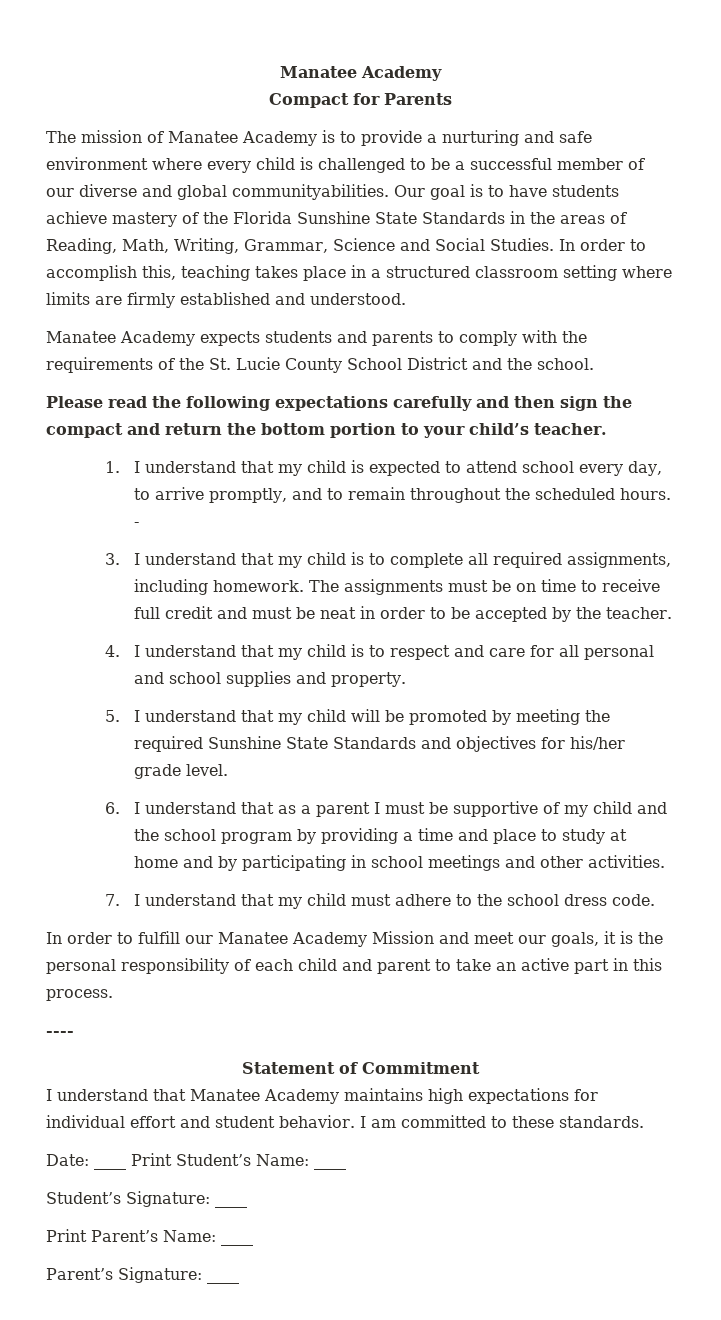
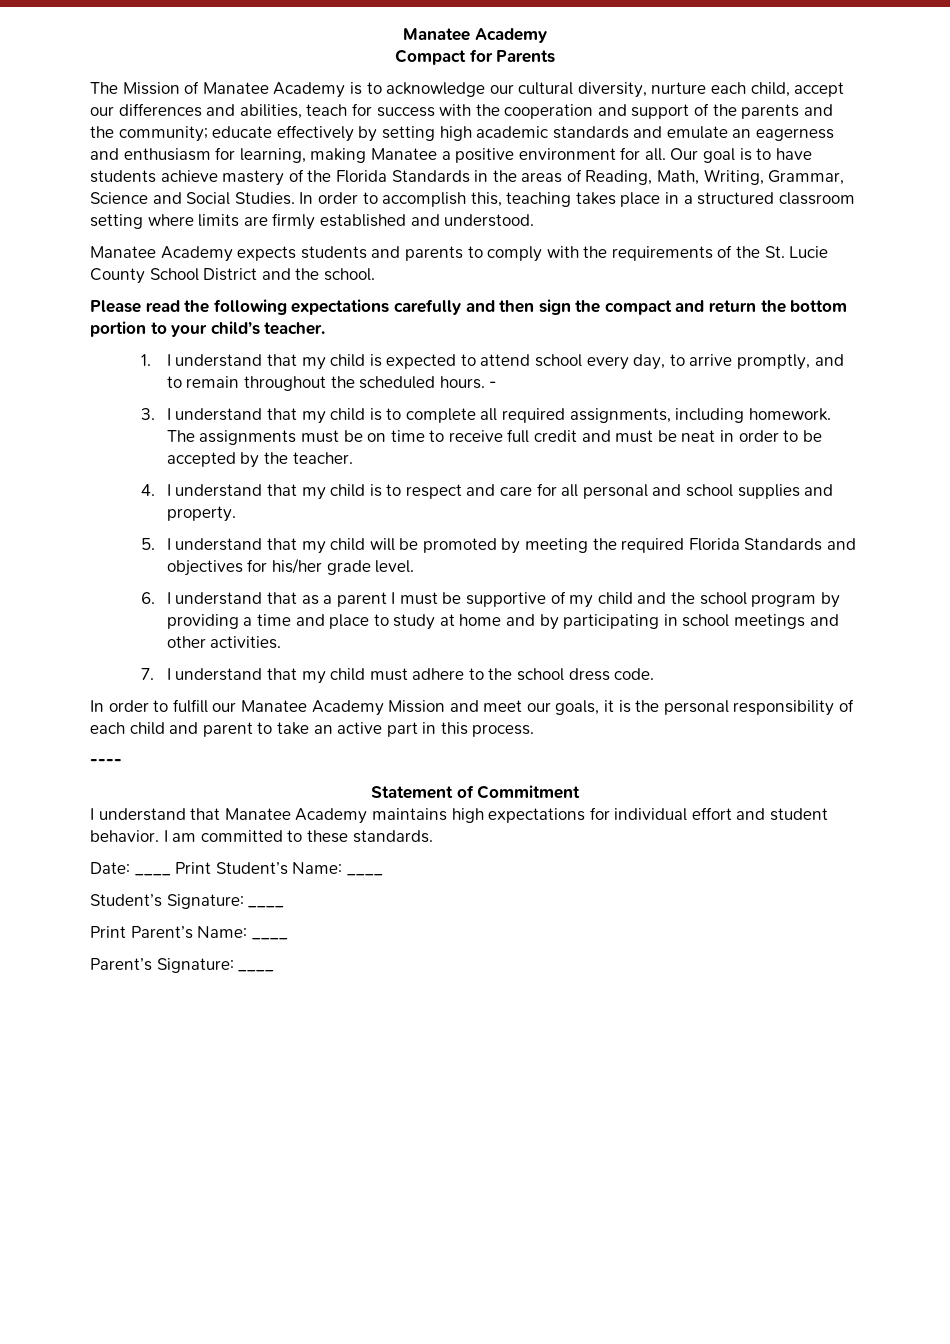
[81,130,142,143] mission -> [122,82,180,95] Mission
[361,130,592,146] [46,157,645,173] [46,184,389,200] provide a nurturing and safe environment where every child is challenged to be a successful member of our diverse and global communityabilities. -> [386,82,845,98] [90,103,833,119] [90,125,835,142] [90,147,666,163] acknowledge our cultural diversity, nurture each child, accept our differences and abilities, teach for success with the cooperation and support of the parents and the community; educate effectively by setting high academic standards and emulate an eagerness and enthusiasm for learning, making Manatee a positive environment for all.
[297,211,417,224] Sunshine State -> (387, 176) none
[208,736,329,749] Sunshine State -> [688,538,740,551] Florida

